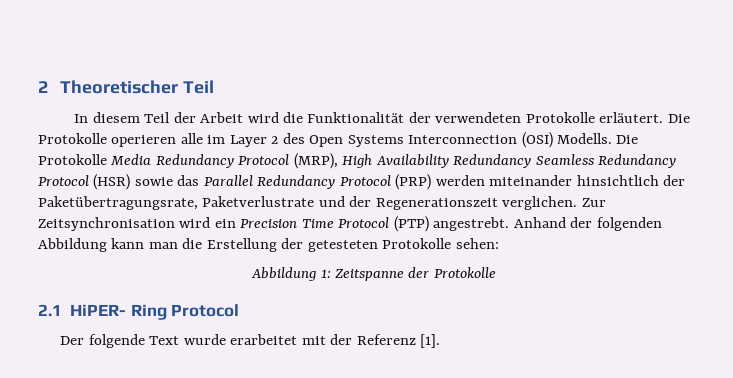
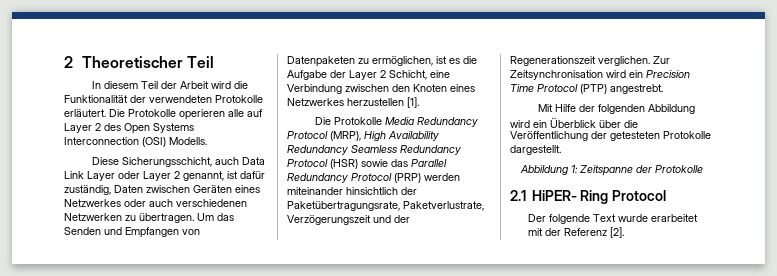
[207,135,226,144] im -> [247,109,263,117] auf
(613, 138) none -> [91,157,265,167] [64,171,265,181] [64,185,260,195] [64,199,247,207] [64,213,234,223] [64,227,200,238] [287,56,477,67] [287,70,450,80] [287,84,475,94] [287,97,419,108] // Diese Sicherungsschicht, auch Data Link Layer oder Layer 2 genannt, ist dafür zuständig, Daten zwischen Geräten eines Netzwerkes oder auch verschiedenen Netzwerken zu übertragen. Um das Senden und Empfangen von Datenpaketen zu ermöglichen, ist es die Aufgabe der Layer 2 Schicht, eine Verbindung zwischen den Knoten eines Netzwerkes herzustellen [1]. //
[202,196,315,207] Paketverlustrate -> [403,201,484,211] [287,215,371,225] Paketverlustrate, Verzögerungszeit
[513,217,566,228] Anhand -> [537,104,576,112] // Mit Hilfe
[111,238,277,252] kann man die Erstellung -> [510,117,638,128] [510,131,588,141] wird ein Überblick über die Veröffentlichung
[455,238,499,249] sehen: -> [510,145,561,155] dargestellt.
[420,334,441,348] [1]. -> [610,227,625,238] [2].

